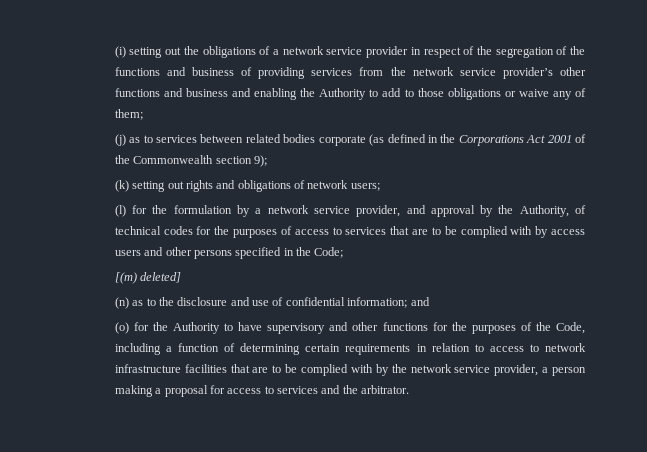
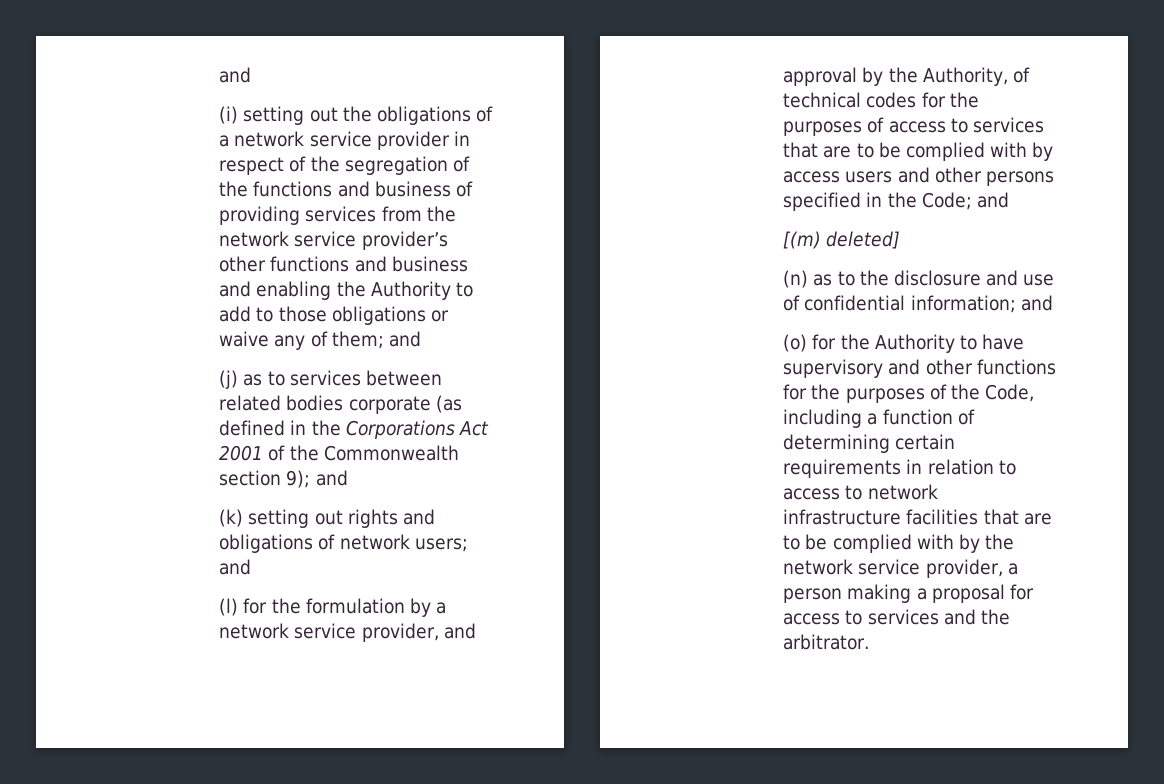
(114, 52) none -> [219,67,252,83] and //
(143, 114) none -> [388,331,421,347] and
(267, 161) none -> [315,470,348,486] and
(380, 187) none -> [219,559,252,575] and
(344, 252) none -> [976,192,1009,208] and

